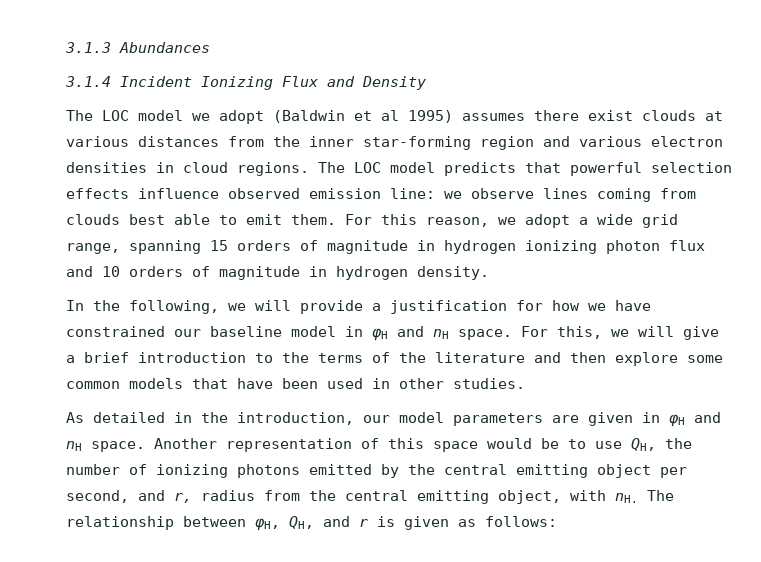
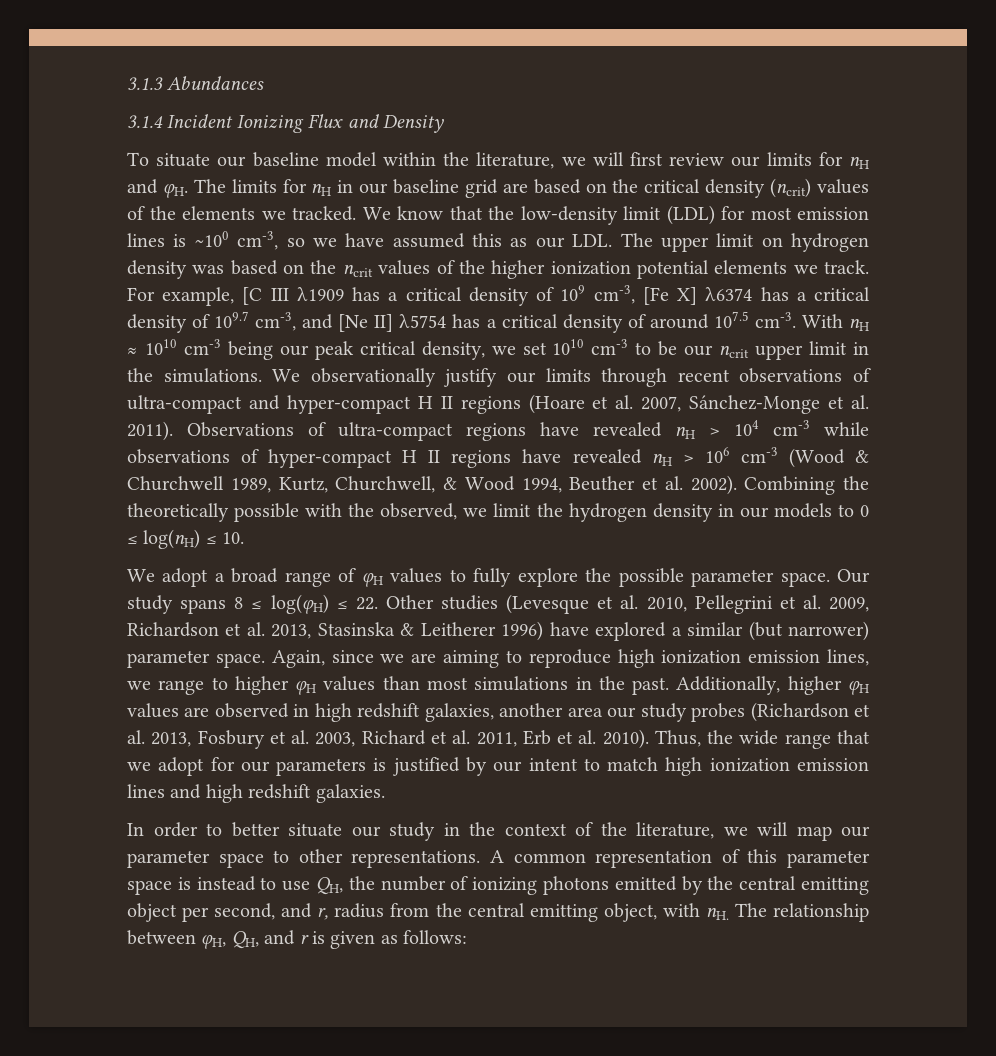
[66,110,723,124] [66,136,723,150] [66,162,732,176] [66,188,696,202] [66,214,678,228] [66,240,705,254] [66,266,489,280] [66,300,651,314] [66,326,719,341] [66,352,723,366] [66,378,525,389] [66,412,721,427] [66,438,559,452] The LOC model we adopt (Baldwin et al 1995) assumes there exist clouds at various distances from the inner star-forming region and various electron densities in cloud regions. The LOC model predicts that powerful selection effects influence observed emission line: we observe lines coming from clouds best able to emit them. For this reason, we adopt a wide grid range, spanning 15 orders of magnitude in hydrogen ionizing photon flux and 10 orders of magnitude in hydrogen density. // In the following, we will provide a justification for how we have constrained our baseline model in φH and nH space. For this, we will give a brief introduction to the terms of the literature and then explore some common models that have been used in other studies. // As detailed in the introduction, our model parameters are given in φH and nH space. Another representation of this space would be -> [127,152,870,169] [127,178,869,198] [127,205,869,225] [127,231,869,252] [127,260,869,279] [127,285,871,306] [127,311,869,333] [127,339,870,360] [127,368,872,387] [127,394,869,414] [127,420,869,441] [127,447,870,468] [127,475,869,495] [127,503,869,522] [127,529,245,549] [127,568,870,587] [127,594,869,614] [127,621,869,641] [127,649,870,668] [127,676,870,695] [127,702,870,722] [127,729,871,749] [127,757,870,776] [127,784,385,803] [127,822,870,841] [127,849,871,868] [127,876,256,895] To situate our baseline model within the literature, we will first review our limits for nH and φH. The limits for nH in our baseline grid are based on the critical density (ncrit) values of the elements we tracked. We know that the low-density limit (LDL) for most emission lines is ~100 cm-3, so we have assumed this as our LDL. The upper limit on hydrogen density was based on the ncrit values of the higher ionization potential elements we track. For example, [C III λ1909 has a critical density of 109 cm-3, [Fe X] λ6374 has a critical density of 109.7 cm-3, and [Ne II] λ5754 has a critical density of around 107.5 cm-3. With nH ≈ 1010 cm-3 being our peak critical density, we set 1010 cm-3 to be our ncrit upper limit in the simulations. We observationally justify our limits through recent observations of ultra-compact and hyper-compact H II regions (Hoare et al. 2007, Sánchez-Monge et al. 2011). Observations of ultra-compact regions have revealed nH > 104 cm-3 while observations of hyper-compact H II regions have revealed nH > 106 cm-3 (Wood & Churchwell 1989, Kurtz, Churchwell, & Wood 1994, Beuther et al. 2002). Combining the theoretically possible with the observed, we limit the hydrogen density in our models to 0 ≤ log(nH) ≤ 10. // We adopt a broad range of φH values to fully explore the possible parameter space. Our study spans 8 ≤ log(φH) ≤ 22. Other studies (Levesque et al. 2010, Pellegrini et al. 2009, Richardson et al. 2013, Stasinska & Leitherer 1996) have explored a similar (but narrower) parameter space. Again, since we are aiming to reproduce high ionization emission lines, we range to higher φH values than most simulations in the past. Additionally, higher φH values are observed in high redshift galaxies, another area our study probes (Richardson et al. 2013, Fosbury et al. 2003, Richard et al. 2011, Erb et al. 2010). Thus, the wide range that we adopt for our parameters is justified by our intent to match high ionization emission lines and high redshift galaxies. // In order to better situate our study in the context of the literature, we will map our parameter space to other representations. A common representation of this parameter space is instead

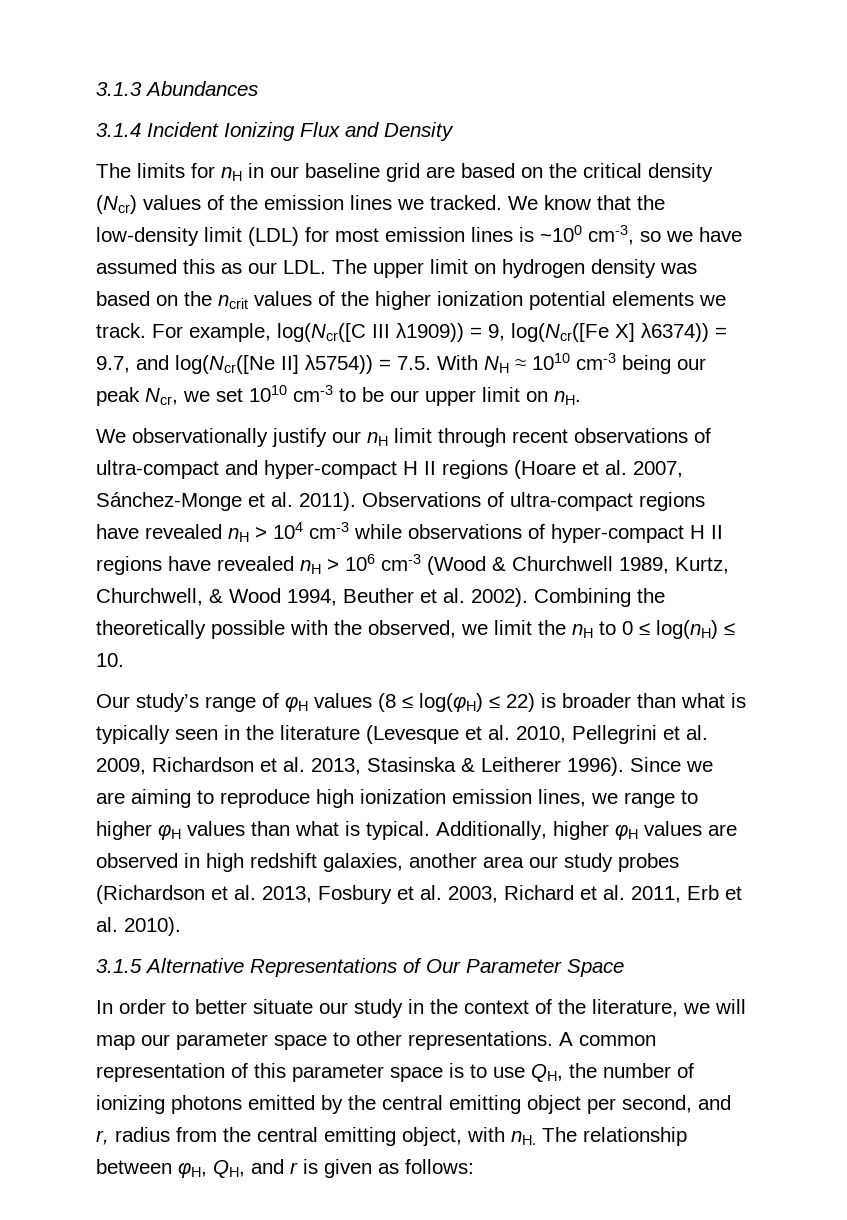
[127,152,870,169] [127,179,188,198] To situate our baseline model within the literature, we will first review our limits for nH and φH. -> (454, 131) none
[770,178,869,198] [127,206,255,220] (ncrit) values of the elements -> [96,195,392,214] (Ncr) values of the emission lines
[242,285,871,306] [127,311,869,333] [C III λ1909 has a critical density of 109 cm-3, [Fe X] λ6374 has a critical density of 109.7 cm-3, and [Ne II] λ5754 has a critical density of around 107.5 cm-3. With nH -> [277,323,727,342] [96,355,509,374] log(Ncr([C III λ1909)) = 9, log(Ncr([Fe X] λ6374)) = 9.7, and log(Ncr([Ne II] λ5754)) = 7.5. With NH
[359,341,485,360] critical density, -> [145,388,178,405] Ncr,
[719,341,870,360] [127,368,262,383] ncrit upper limit in the simulations. -> [425,387,581,406] upper limit on nH. //
[545,368,591,382] limits -> [367,428,432,446] nH limit
[568,503,832,522] hydrogen density in our models -> [572,624,593,638] nH
[127,568,870,587] [127,594,498,614] We adopt a broad range of φH values to fully explore the possible parameter space. Our study spans 8 ≤ log(φH) ≤ 22. Other studies -> [96,693,746,712] [96,725,360,744] Our study’s range of φH values (8 ≤ log(φH) ≤ 22) is broader than what is typically seen in the literature
[501,621,869,641] [127,650,374,668] 1996) have explored a similar (but narrower) parameter space. Again, since -> [567,757,681,776] 1996). Since
[426,676,670,695] most simulations in the past. -> [295,821,430,840] what is typical.
[654,730,871,749] [127,757,870,776] [127,784,385,803] Thus, the wide range that we adopt for our parameters is justified by our intent to match high ionization emission lines and high redshift galaxies. -> [96,958,624,977] // 3.1.5 Alternative Representations of Our Parameter Space
[196,876,256,891] instead -> (464, 1070) none

